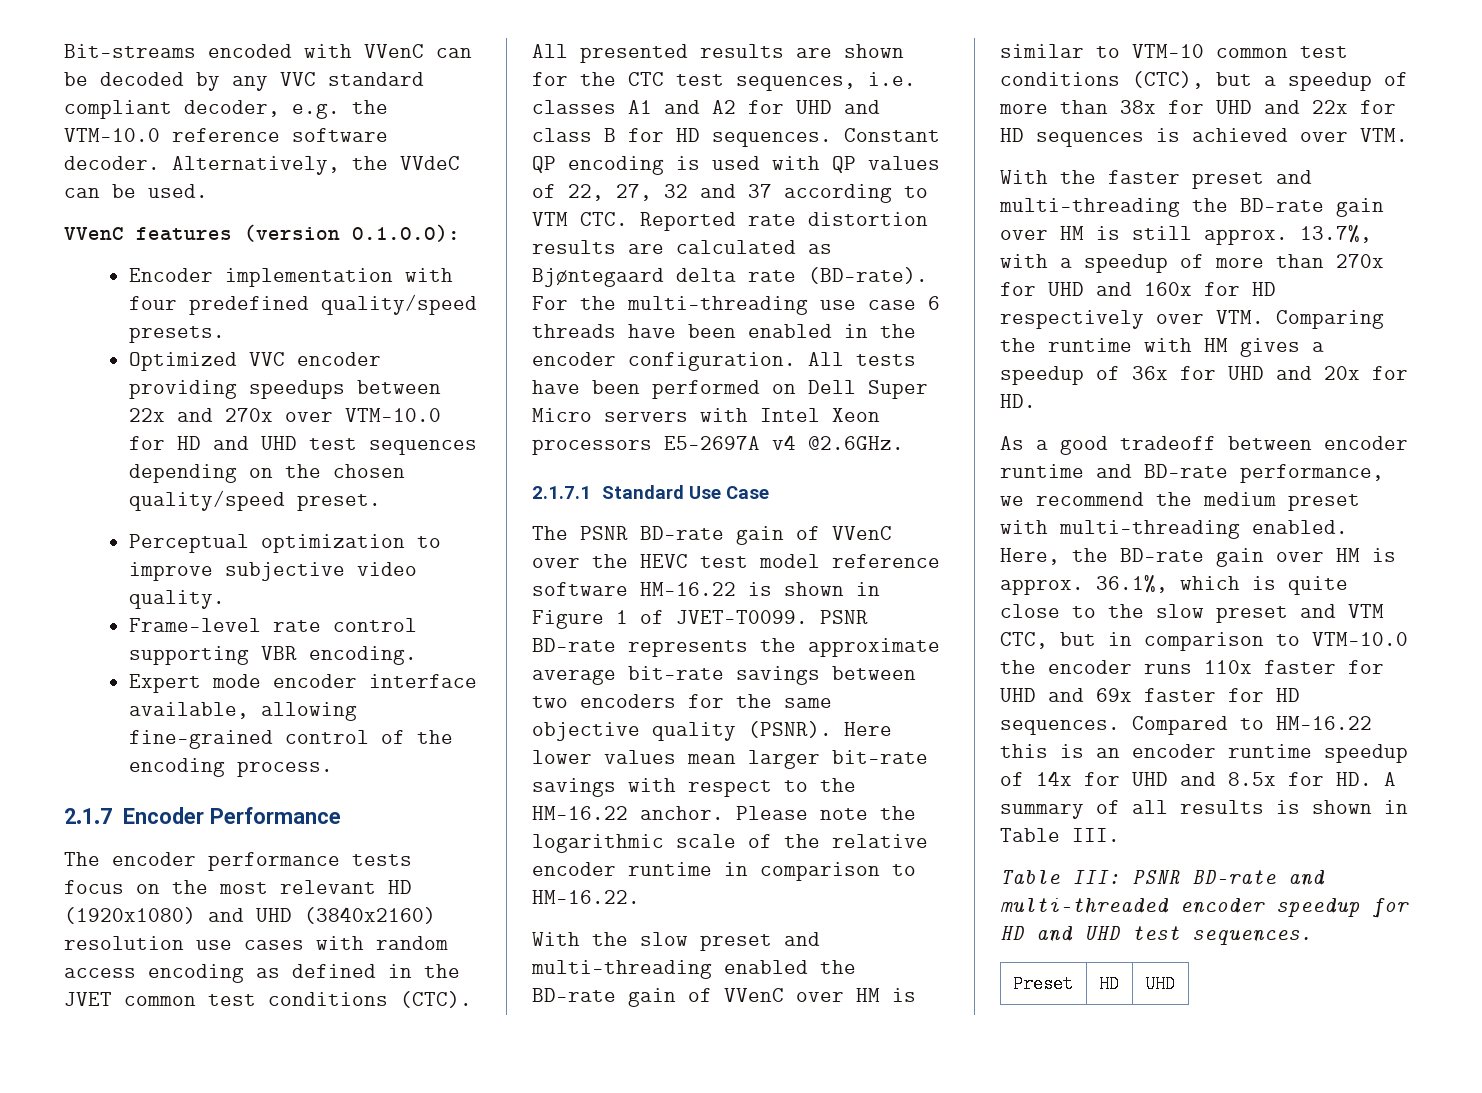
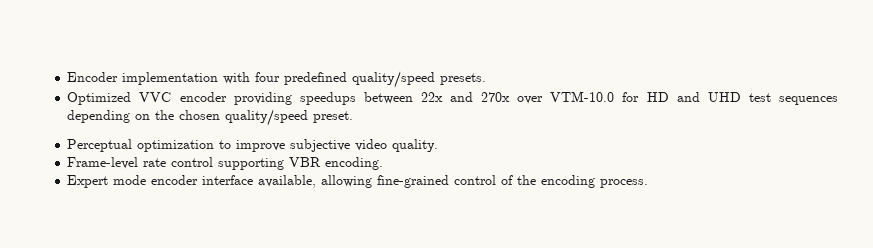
[64,44,472,58] [64,72,424,91] [64,100,388,119] [64,128,388,142] [64,156,460,175] [64,184,208,198] [64,224,460,242] Bit-streams encoded with VVenC can be decoded by any VVC standard compliant decoder, e.g. the VTM-10.0 reference software decoder. Alternatively, the VVdeC can be used. // VVenC features (version 0.1.0.0): // -> (67, 77) none
[64,807,341,824] [64,852,412,871] [64,880,412,894] [64,907,436,924] [64,936,448,950] [64,964,460,983] [64,991,472,1008] [532,44,904,63] [532,72,916,91] [532,100,880,114] [532,128,940,147] [532,156,940,175] [532,184,928,203] [532,212,928,231] [532,240,832,254] [532,267,928,287] [532,296,940,315] [532,324,916,338] [532,352,916,371] [532,380,928,399] [532,408,880,422] [532,435,904,455] [532,485,769,499] [532,526,892,545] [532,554,940,568] [532,582,880,596] [532,610,868,629] [532,638,940,657] [532,666,916,685] [532,694,832,708] [532,721,892,741] [532,750,928,769] [532,778,856,797] [532,806,916,820] [532,834,928,853] [532,862,916,881] [532,890,640,904] [532,932,820,951] [531,960,856,979] [532,988,916,1007] [1000,44,1348,58] [1000,71,1408,91] [999,100,1396,114] [1000,128,1408,147] [1000,170,1312,189] [999,198,1384,217] [1000,225,1372,245] [1000,254,1384,273] [1000,282,1276,296] [1000,310,1384,329] [1000,338,1324,357] [1000,366,1408,385] [1000,394,1036,408] [1000,436,1408,455] [1000,464,1384,483] [1000,492,1360,511] [1000,520,1348,539] [1000,548,1396,567] [1000,575,1348,595] [1000,604,1384,623] [1000,632,1408,651] [1000,660,1384,674] [1000,688,1300,702] [1000,716,1372,735] [1000,744,1408,763] [1000,771,1396,786] [1000,800,1408,819] [1000,828,1120,842] [1000,870,1325,886] [1000,898,1409,918] [1000,926,1312,945] [1012,975,1073,993] [1098,975,1119,993] [1144,975,1175,993] // 2.1.7 Encoder Performance // The encoder performance tests focus on the most relevant HD (1920x1080) and UHD (3840x2160) resolution use cases with random access encoding as defined in the JVET common test conditions (CTC). All presented results are shown for the CTC test sequences, i.e. classes A1 and A2 for UHD and class B for HD sequences. Constant QP encoding is used with QP values of 22, 27, 32 and 37 according to VTM CTC. Reported rate distortion results are calculated as Bjøntegaard delta rate (BD-rate). For the multi-threading use case 6 threads have been enabled in the encoder configuration. All tests have been performed on Dell Super Micro servers with Intel Xeon processors E5-2697A v4 @2.6GHz. // 2.1.7.1 Standard Use Case // The PSNR BD-rate gain of VVenC over the HEVC test model reference software HM-16.22 is shown in Figure 1 of JVET-T0099. PSNR BD-rate represents the approximate average bit-rate savings between two encoders for the same objective quality (PSNR). Here lower values mean larger bit-rate savings with respect to the HM-16.22 anchor. Please note the logarithmic scale of the relative encoder runtime in comparison to HM-16.22. // With the slow preset and multi-threading enabled the BD-rate gain of VVenC over HM is similar to VTM-10 common test conditions (CTC), but a speedup of more than 38x for UHD and 22x for HD sequences is achieved over VTM. // With the faster preset and multi-threading the BD-rate gain over HM is still approx. 13.7%, with a speedup of more than 270x for UHD and 160x for HD respectively over VTM. Comparing the runtime with HM gives a speedup of 36x for UHD and 20x for HD. // As a good tradeoff between encoder runtime and BD-rate performance, we recommend the medium preset with multi-threading enabled. Here, the BD-rate gain over HM is approx. 36.1%, which is quite close to the slow preset and VTM CTC, but in comparison to VTM-10.0 the encoder runs 110x faster for UHD and 69x faster for HD sequences. Compared to HM-16.22 this is an encoder runtime speedup of 14x for UHD and 8.5x for HD. A summary of all results is shown in Table III. // Table III: PSNR BD-rate and multi-threaded encoder speedup for HD and UHD test sequences. // Preset | HD | UHD -> (649, 183) none

